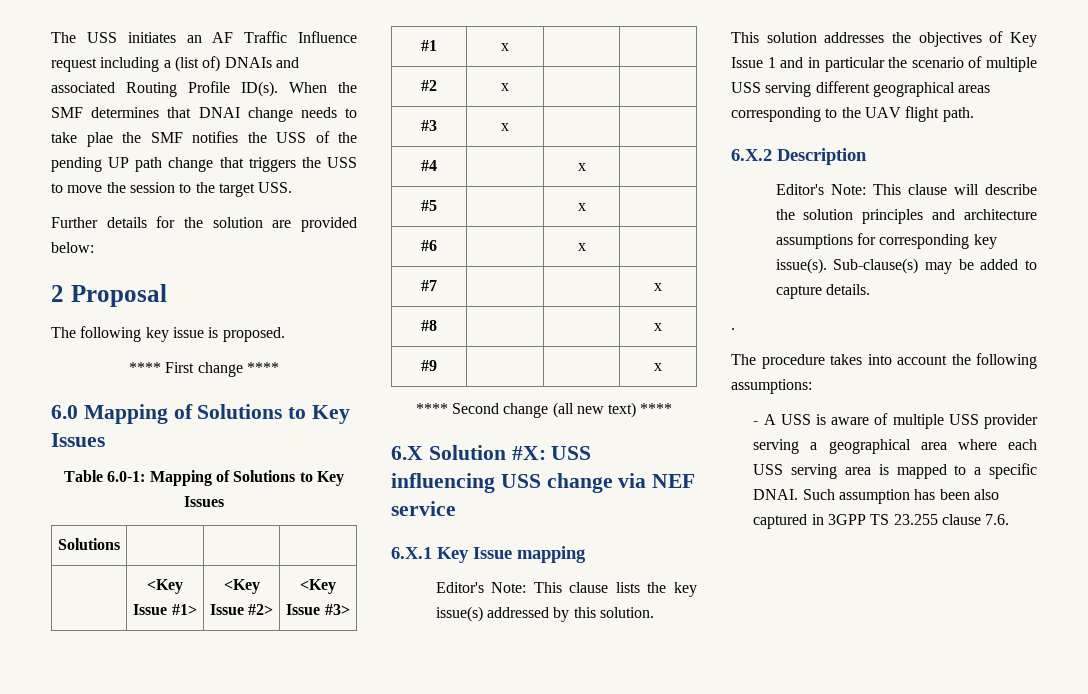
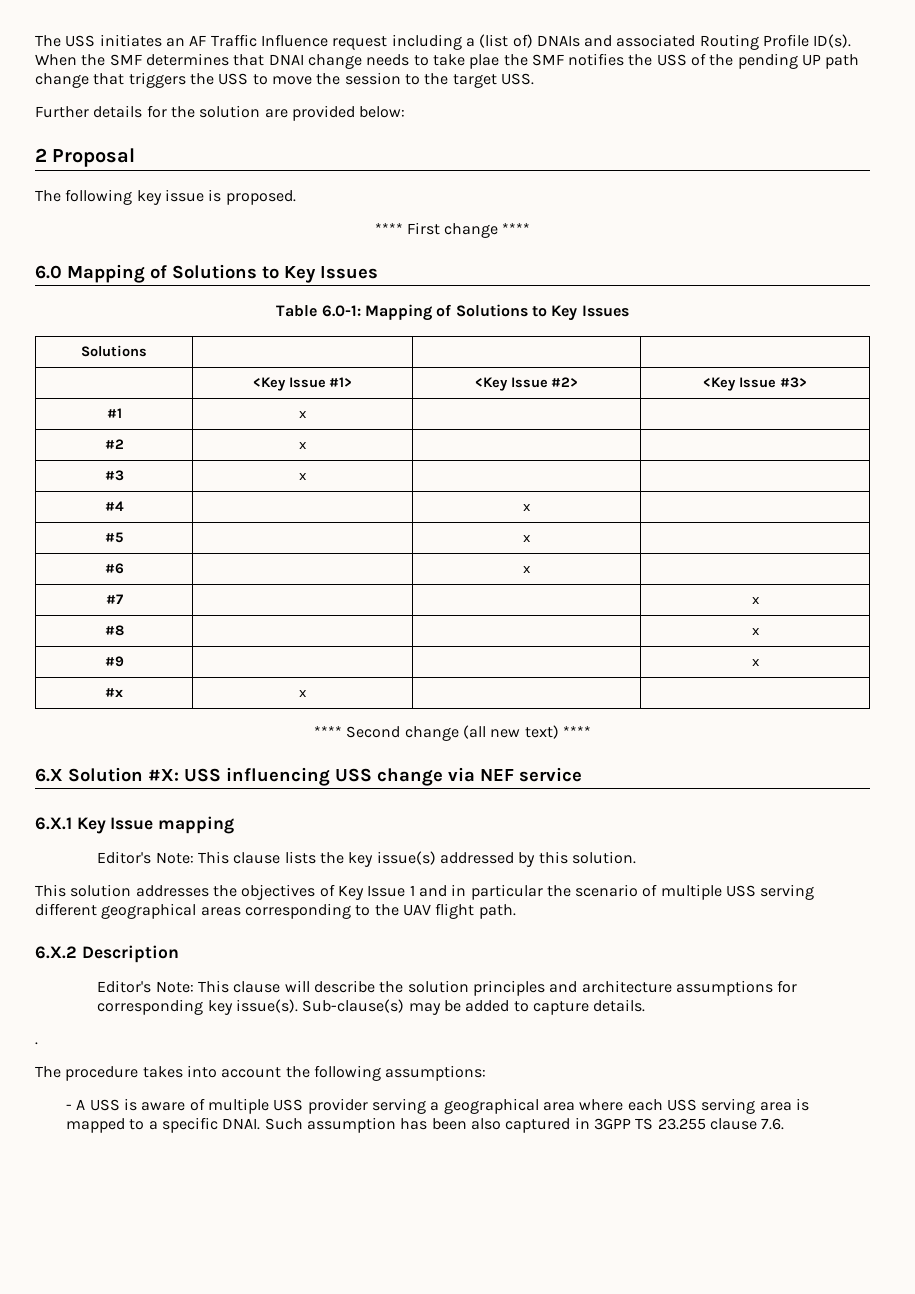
(662, 367) none -> [105,688,123,697] [299,690,307,697] // #x | x | |

